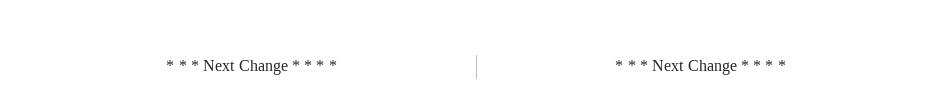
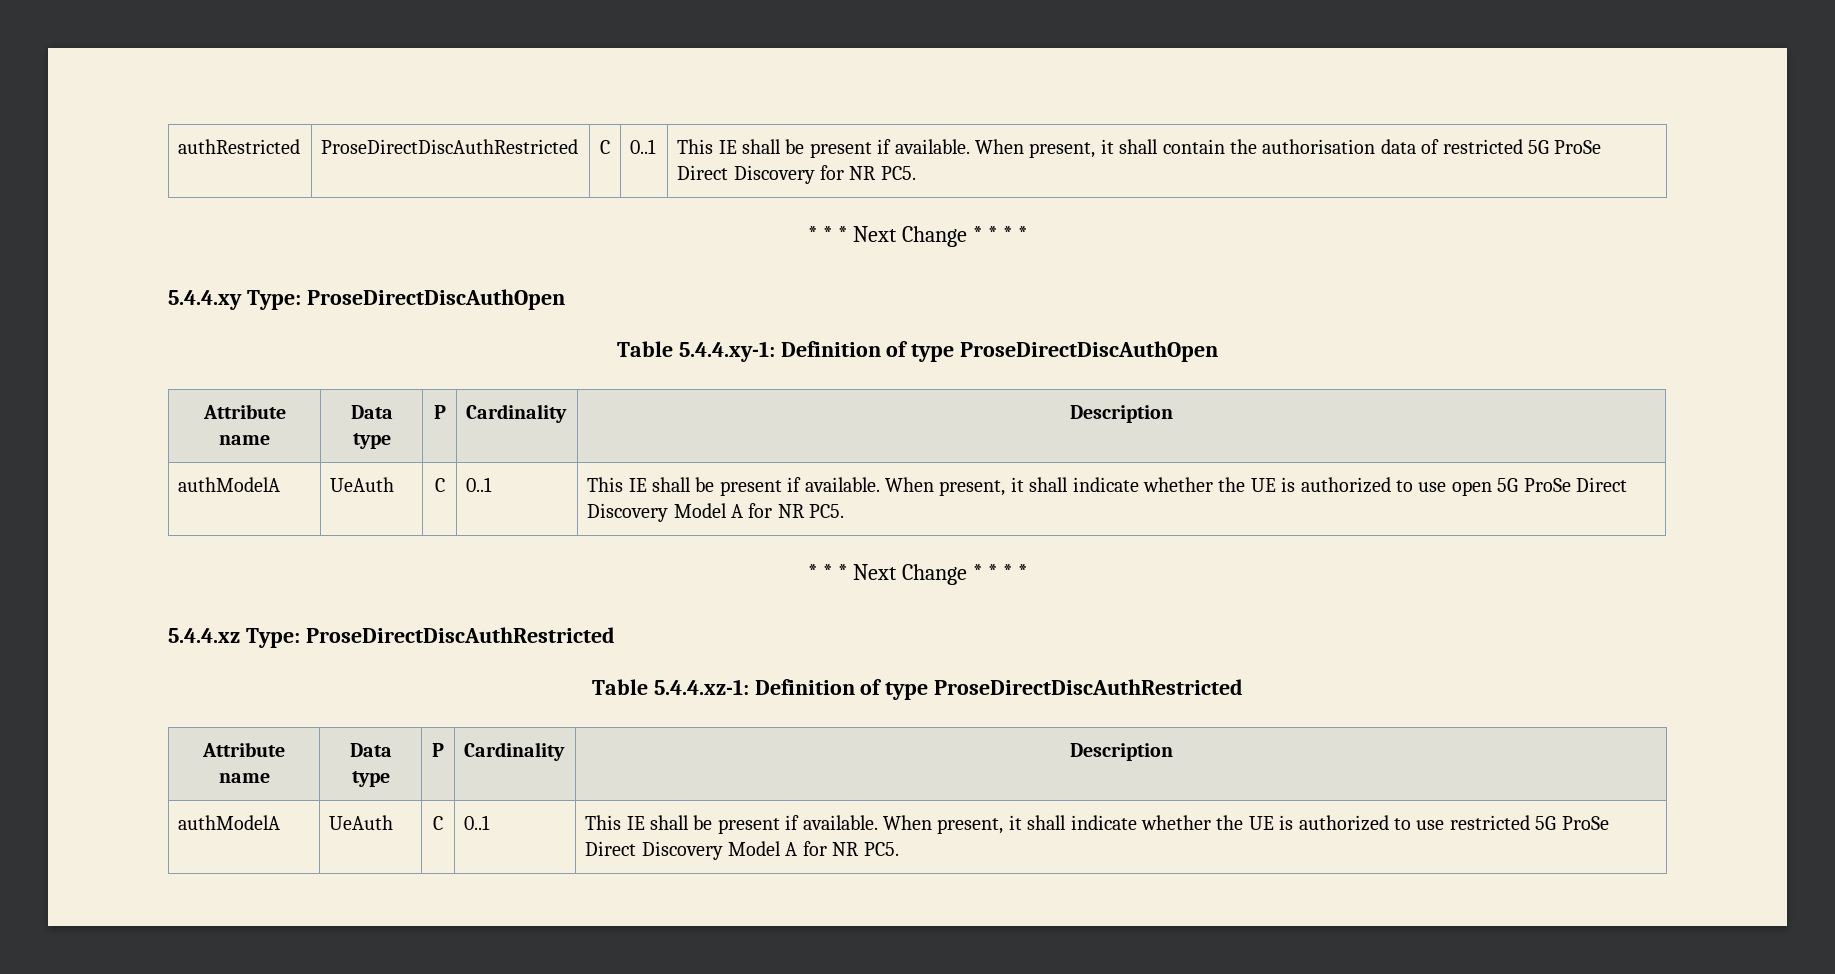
[166,60,337,75] [615,60,786,75] * * * Next Change * * * * // * * * Next Change * * * * -> [178,139,301,154] [321,139,579,154] [600,140,610,154] [630,139,657,154] [677,139,1602,158] [677,165,916,184] [808,226,1027,247] [168,289,565,310] [616,341,1219,362] [202,404,286,419] [219,435,270,445] [350,405,393,419] [352,433,391,449] [433,405,446,419] [466,404,568,423] [1070,405,1173,423] [178,477,281,492] [330,477,395,492] [434,478,445,492] [466,477,493,492] [587,477,1627,496] [587,503,845,522] [808,564,1027,585] [168,627,615,648] [591,679,1244,700] [202,742,285,757] [218,773,270,783] [349,743,392,757] [351,771,390,787] [432,743,444,757] [464,742,566,761] [1069,743,1173,761] [178,815,281,830] [329,815,394,830] [433,816,443,830] [464,815,491,830] [585,815,1609,834] [585,841,899,860] authRestricted | ProseDirectDiscAuthRestricted | C | 0..1 | This IE shall be present if available. When present, it shall contain the authorisation data of restricted 5G ProSe Direct Discovery for NR PC5. // * * * Next Change * * * * // 5.4.4.xy Type: ProseDirectDiscAuthOpen // Table 5.4.4.xy-1: Definition of type ProseDirectDiscAuthOpen // Attribute name | Data type | P | Cardinality | Description // authModelA | UeAuth | C | 0..1 | This IE shall be present if available. When present, it shall indicate whether the UE is authorized to use open 5G ProSe Direct Discovery Model A for NR PC5. // * * * Next Change * * * * // 5.4.4.xz Type: ProseDirectDiscAuthRestricted // Table 5.4.4.xz-1: Definition of type ProseDirectDiscAuthRestricted // Attribute name | Data type | P | Cardinality | Description // authModelA | UeAuth | C | 0..1 | This IE shall be present if available. When present, it shall indicate whether the UE is authorized to use restricted 5G ProSe Direct Discovery Model A for NR PC5.

